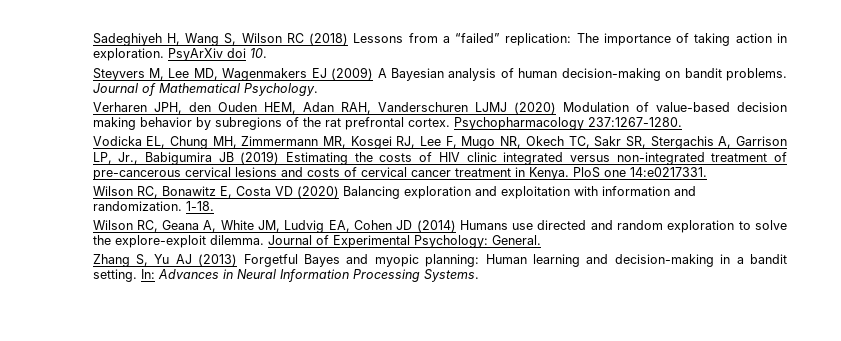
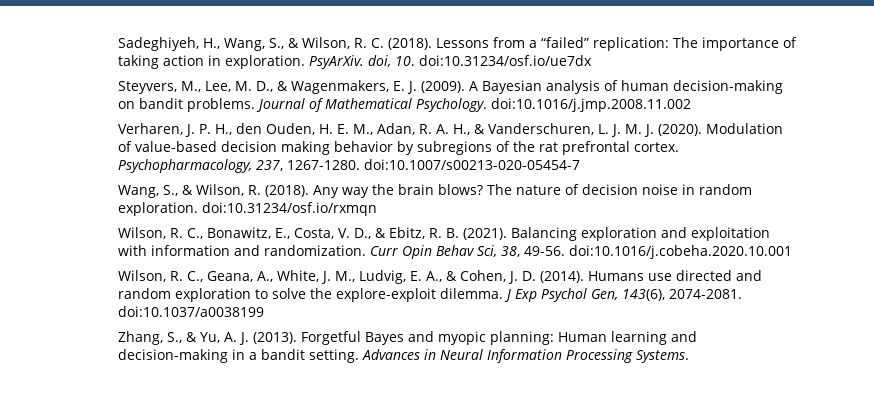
[92,33,349,46] Sadeghiyeh H, Wang S, Wilson RC (2018) -> [117,37,432,51] Sadeghiyeh, H., Wang, S., & Wilson, R. C. (2018).
[167,48,246,61] PsyArXiv doi -> [308,55,391,69] PsyArXiv. doi,
[92,67,374,81] // Steyvers M, Lee MD, Wagenmakers EJ (2009) -> [418,55,592,66] [117,80,465,94] doi:10.31234/osf.io/ue7dx // Steyvers, M., Lee, M. D., & Wagenmakers, E. J. (2009).
[92,102,556,114] // Verharen JPH, den Ouden HEM, Adan RAH, Vanderschuren LJMJ (2020) -> [490,98,691,112] [117,123,702,137] doi:10.1016/j.jmp.2008.11.002 // Verharen, J. P. H., den Ouden, H. E. M., Adan, R. A. H., & Vanderschuren, L. J. M. J. (2020).
[453,117,682,130] [92,136,787,149] [92,151,788,165] [92,167,707,180] [92,186,339,198] Psychopharmacology 237:1267-1280. // Vodicka EL, Chung MH, Zimmermann MR, Kosgei RJ, Lee F, Mugo NR, Okech TC, Sakr SR, Stergachis A, Garrison LP, Jr., Babigumira JB (2019) Estimating the costs of HIV clinic integrated versus non-integrated treatment of pre-cancerous cervical lesions and costs of cervical cancer treatment in Kenya. PloS one 14:e0217331. // Wilson RC, Bonawitz E, Costa VD (2020) -> [117,159,580,173] [117,184,752,198] [117,202,377,216] [117,227,507,240] Psychopharmacology, 237, 1267-1280. doi:10.1007/s00213-020-05454-7 // Wang, S., & Wilson, R. (2018). Any way the brain blows? The nature of decision noise in random exploration. doi:10.31234/osf.io/rxmqn // Wilson, R. C., Bonawitz, E., Costa, V. D., & Ebitz, R. B. (2021).
[185,201,214,211] [92,220,456,233] 1-18. // Wilson RC, Geana A, White JM, Ludvig EA, Cohen JD (2014) -> [369,245,792,259] [117,270,584,284] Curr Opin Behav Sci, 38, 49-56. doi:10.1016/j.cobeha.2020.10.001 // Wilson, R. C., Geana, A., White, J. M., Ludvig, E. A., & Cohen, J. D. (2014).
[267,235,541,248] [92,254,238,267] Journal of Experimental Psychology: General. // Zhang S, Yu AJ (2013) -> [503,288,742,302] [117,306,264,317] [117,331,297,345] J Exp Psychol Gen, 143(6), 2074-2081. doi:10.1037/a0038199 // Zhang, S., & Yu, A. J. (2013).
[140,269,155,279] In: -> (359, 356) none

